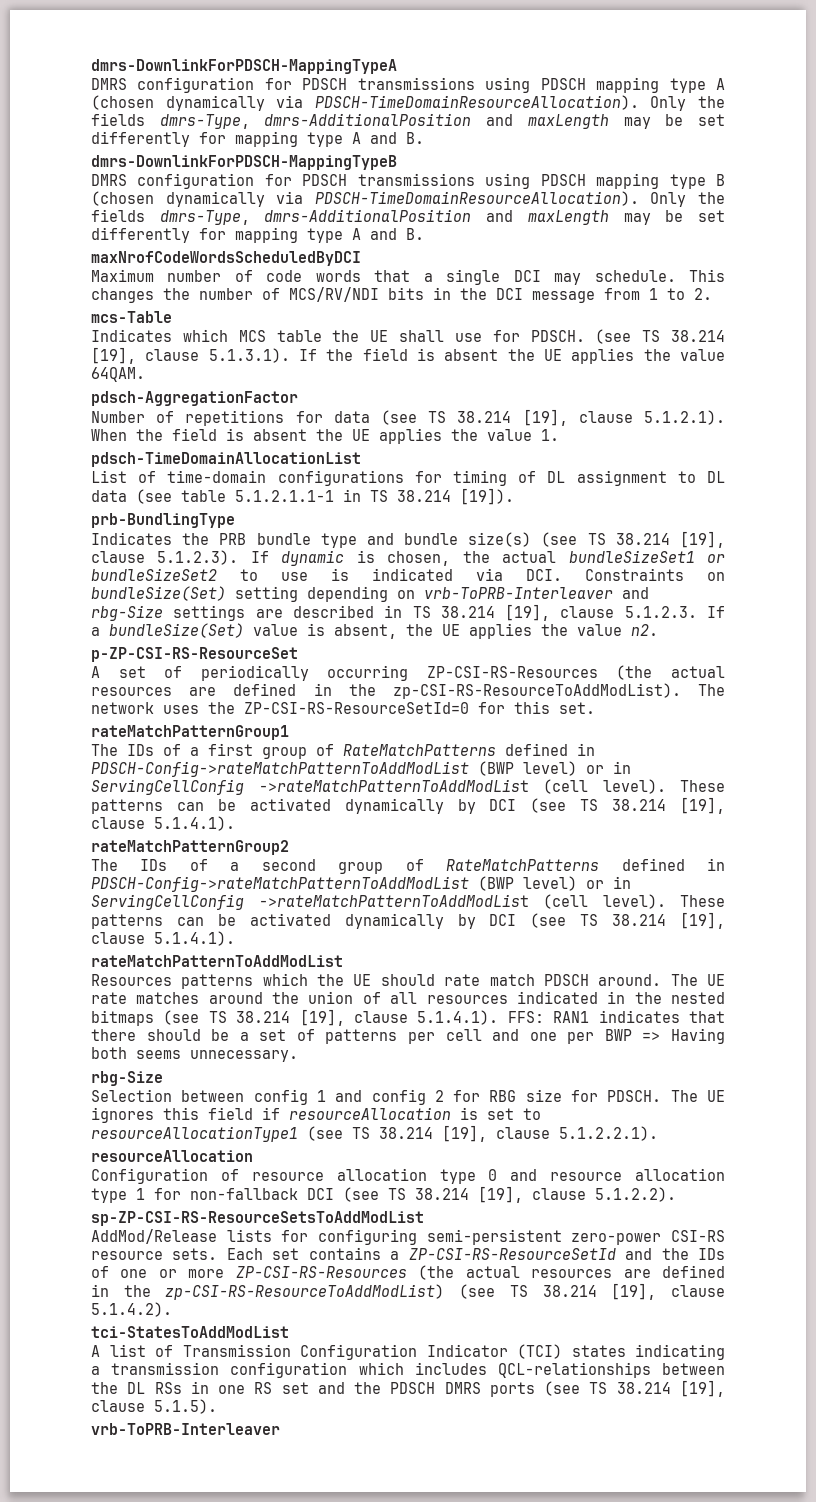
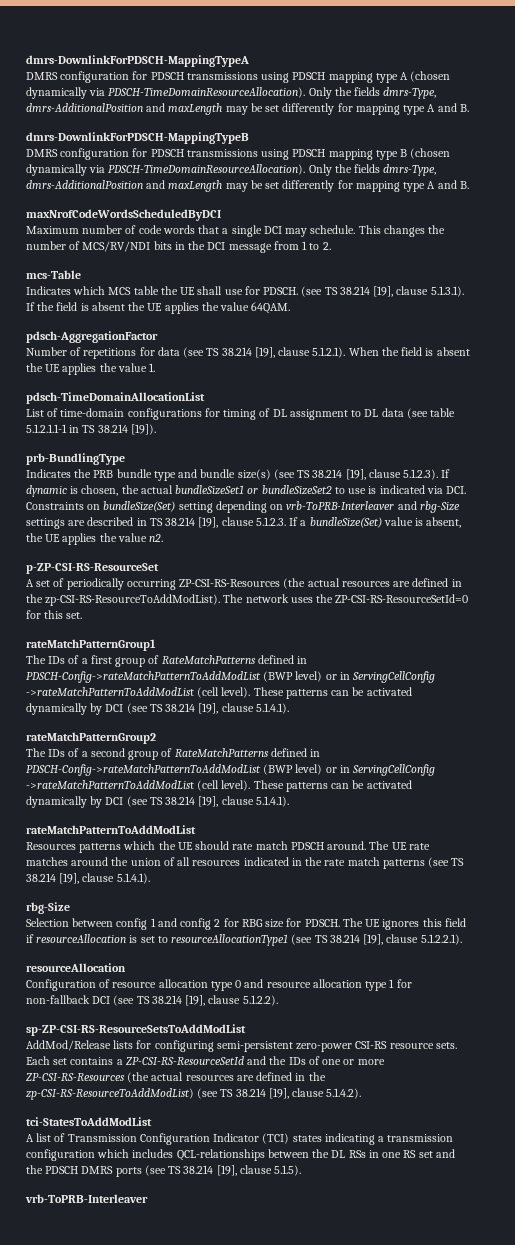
[671,992,726,1004] [91,1009,725,1026] [91,1028,725,1044] [91,1047,298,1062] nested bitmaps (see TS 38.214 [19], clause 5.1.4.1). FFS: RAN1 indicates that there should be a set of patterns per cell and one per BWP => Having both seems unnecessary. -> [324,857,465,869] [26,873,150,884] rate match patterns (see TS 38.214 [19], clause 5.1.4.1).

